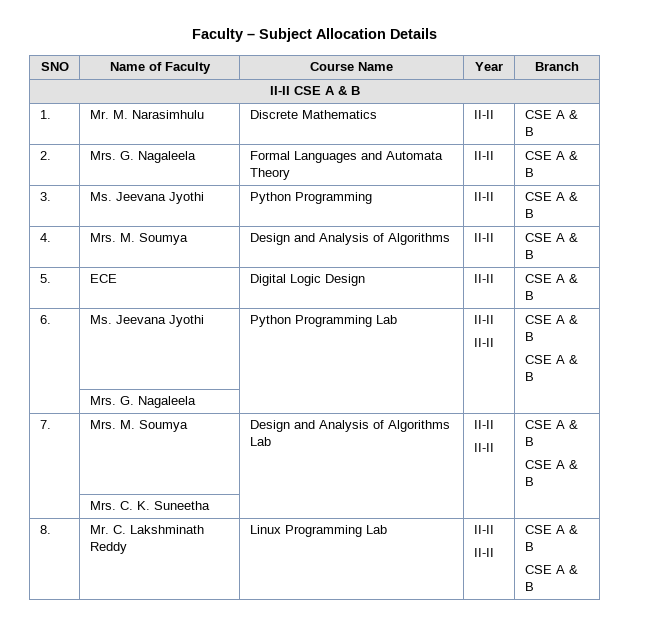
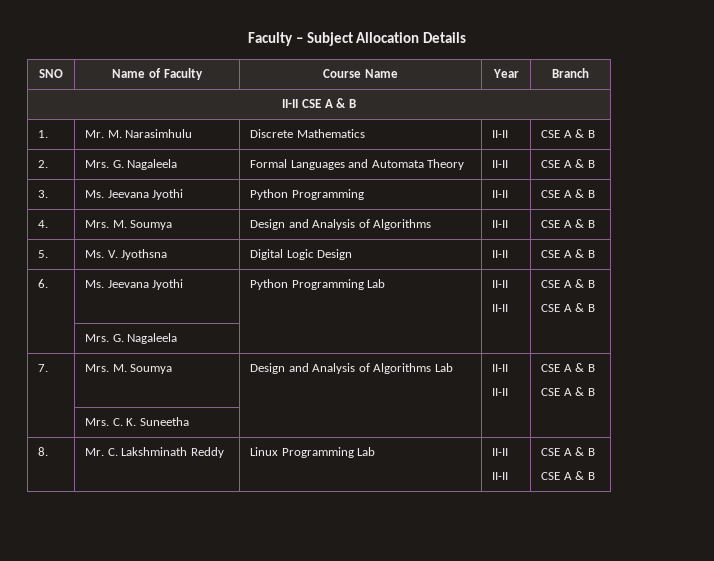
[89,274,117,283] ECE -> [85,249,168,260] Ms. V. Jyothsna

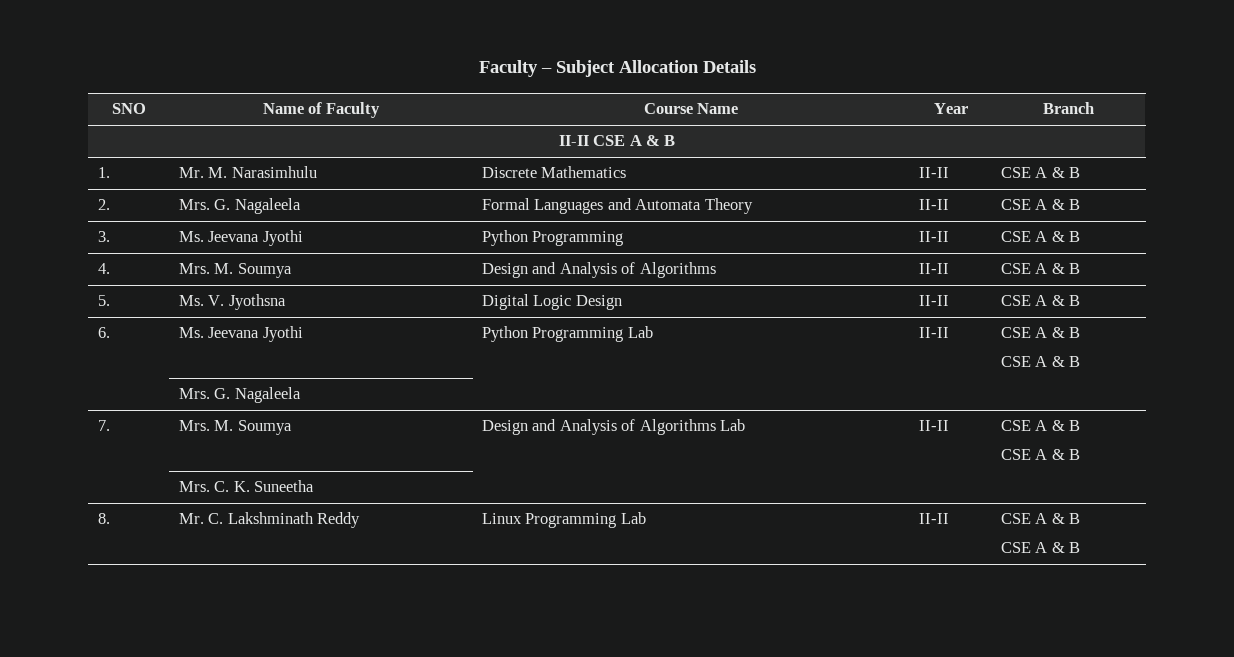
[492,304,509,312] // II-II -> (949, 332) none
[492,388,509,396] // II-II -> (949, 425) none
[492,472,509,480] // II-II -> (949, 518) none

